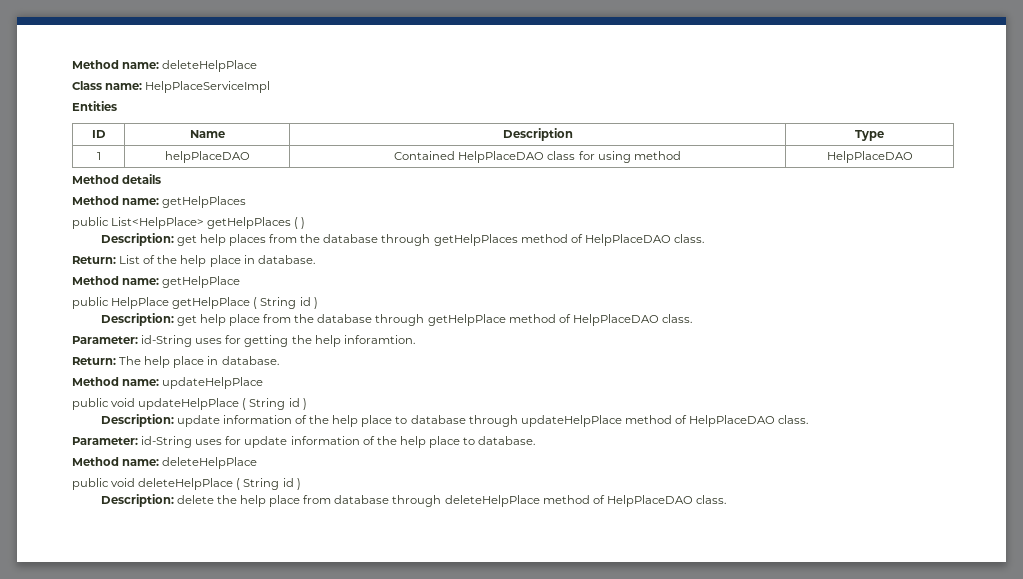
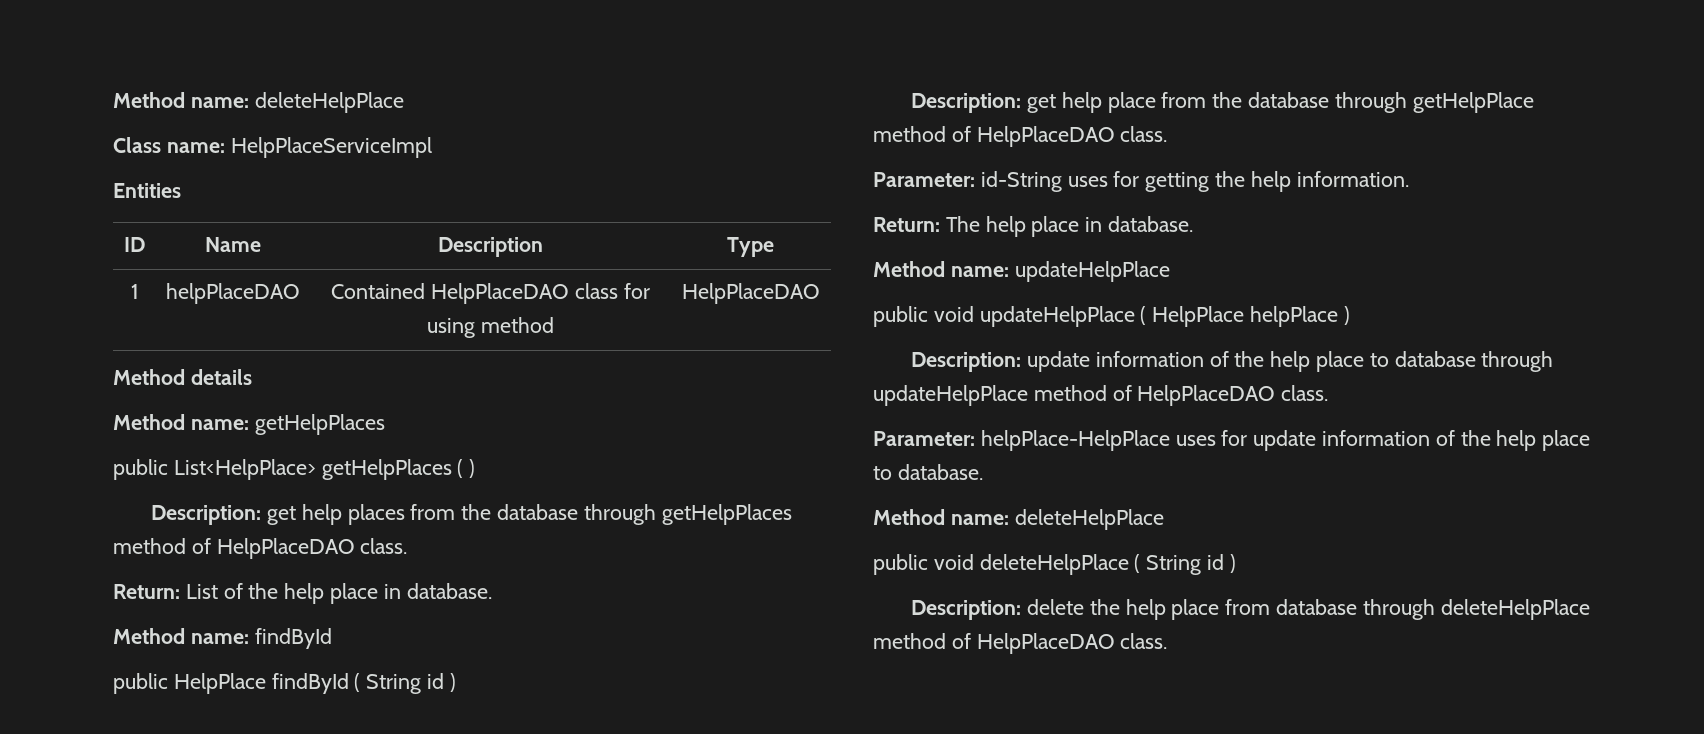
[162,276,241,288] getHelpPlace -> [254,628,332,649] findById
[172,297,251,309] getHelpPlace -> [271,673,349,694] findById
[343,335,415,344] inforamtion. -> [1296,171,1409,187] information.
[249,398,300,410] String id -> [1152,306,1339,327] HelpPlace helpPlace
[141,436,193,448] id-String -> [980,430,1170,451] helpPlace-HelpPlace

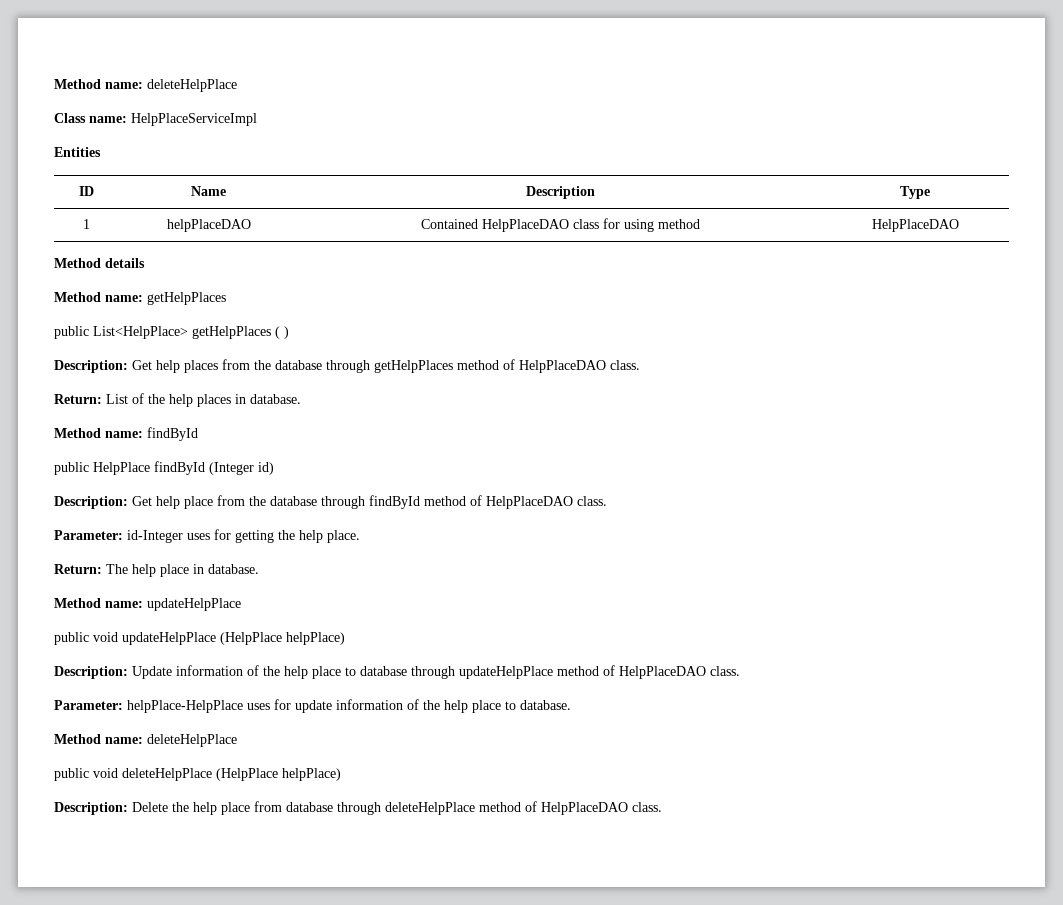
[266,506,296,525] get -> [132,360,152,370] Get
[330,583,379,604] place -> [197,394,231,407] places
[354,673,456,694] [911,93,1056,113] ( String id ) // Description: get -> [209,462,274,475] [54,496,152,509] (Integer id) // Description: Get
[1412,92,1534,113] [873,126,1168,147] [873,171,1062,192] getHelpPlace method of HelpPlaceDAO class. // Parameter: id-String -> [369,495,607,509] [54,530,183,543] findById method of HelpPlaceDAO class. // Parameter: id-Integer
[1296,171,1409,187] information. -> [327,530,360,543] place.
[1140,306,1350,327] [911,351,1090,372] ( HelpPlace helpPlace ) // Description: update -> [220,632,345,645] [54,666,172,679] (HelpPlace helpPlace) // Description: Update
[1134,554,1236,575] [911,599,1084,620] ( String id ) // Description: delete -> [216,768,341,781] [54,802,168,815] (HelpPlace helpPlace) // Description: Delete

